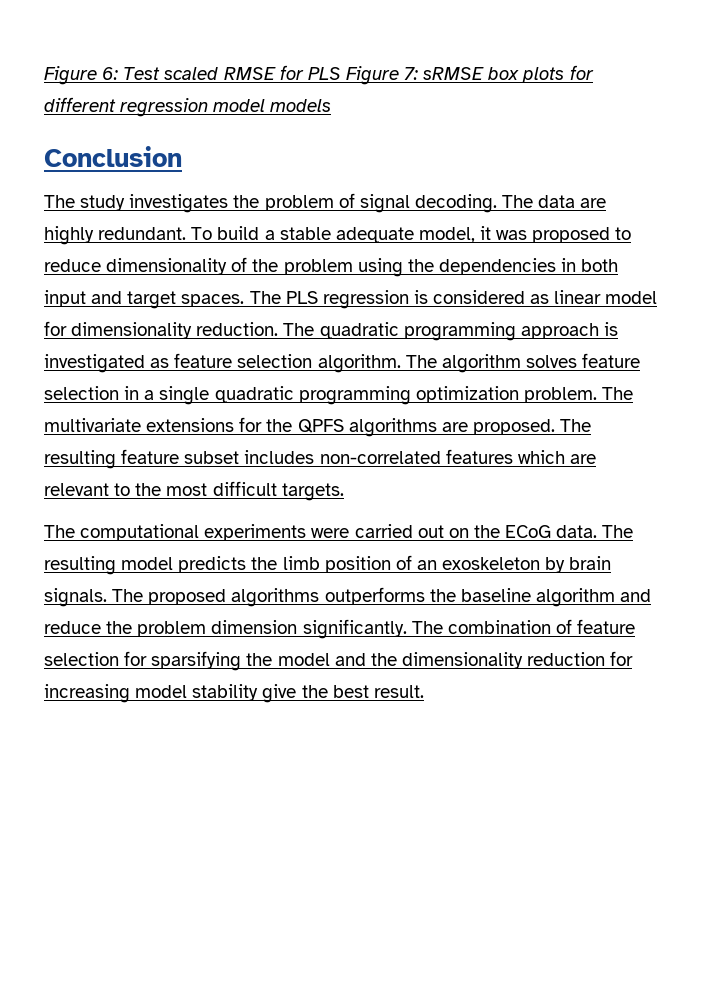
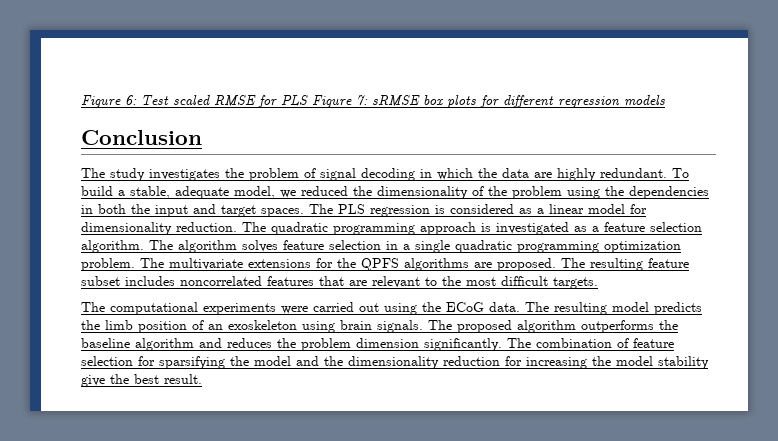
[213,99,266,112] model -> (620, 102) none
[414,194,534,213] decoding. The -> [361,168,497,181] decoding in which the
[279,227,331,240] stable -> [130,186,170,199] stable,
[480,226,632,243] [44,259,101,272] it was proposed to reduce -> [280,186,372,198] we reduced the
(619, 265) none -> [131,204,150,214] the
(550, 299) none -> [537,208,544,214] a
(170, 363) none -> [592,226,599,232] a
[319,449,565,464] non-correlated features which -> [180,276,344,286] noncorrelated features that
[448,528,469,538] on -> [384,303,417,315] using
[545,557,566,573] by -> [302,321,335,333] using
[231,588,320,607] algorithms -> [517,320,576,333] algorithm
[44,621,101,634] reduce -> [227,338,272,348] reduces
(130, 693) none -> [592,356,611,366] the

